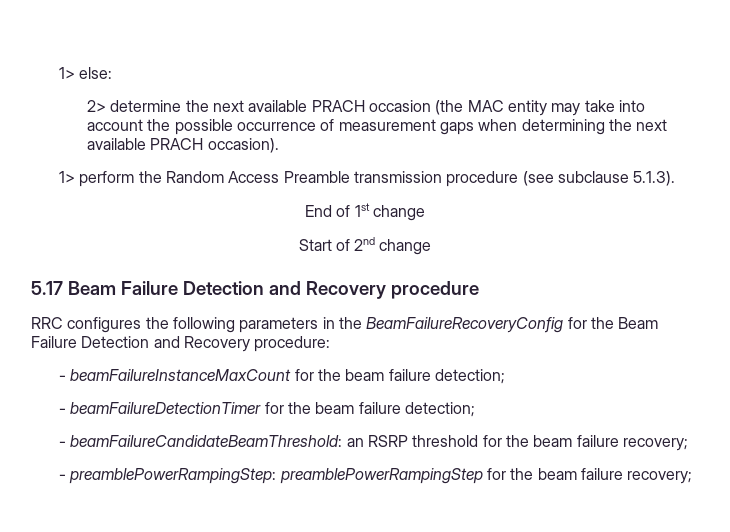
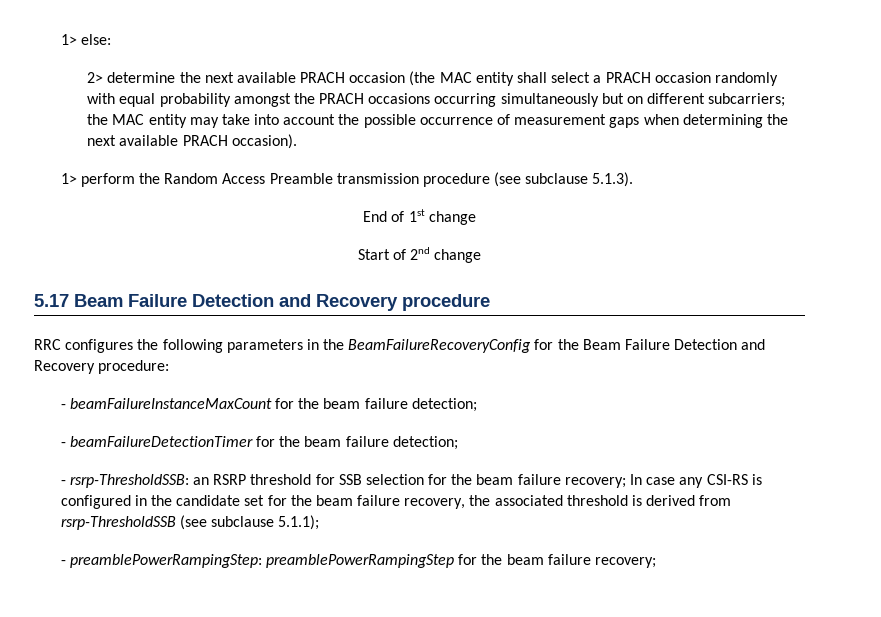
(548, 108) none -> [517,72,778,86] [87,93,786,107] [87,114,187,128] shall select a PRACH occasion randomly with equal probability amongst the PRACH occasions occurring simultaneously but on different subcarriers; the MAC entity
[70,435,343,447] beamFailureCandidateBeamThreshold: -> [69,474,189,488] rsrp-ThresholdSSB:
[505,435,688,451] the beam failure recovery; -> [338,474,762,488] [60,495,732,509] [60,515,320,530] SSB selection for the beam failure recovery; In case any CSI-RS is configured in the candidate set for the beam failure recovery, the associated threshold is derived from rsrp-ThresholdSSB (see subclause 5.1.1);

